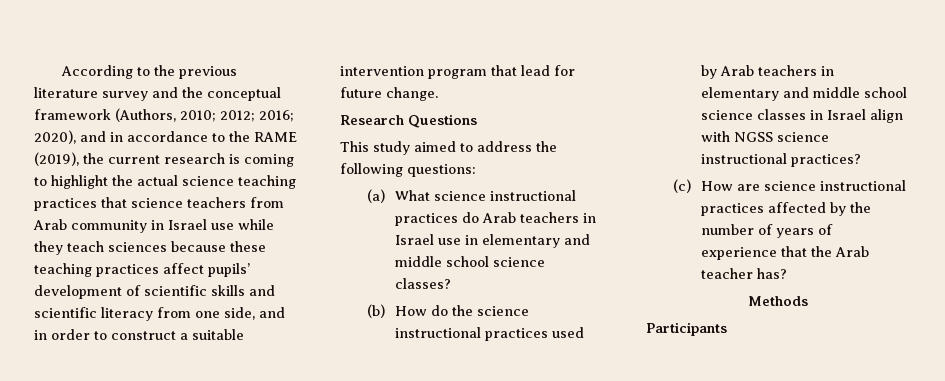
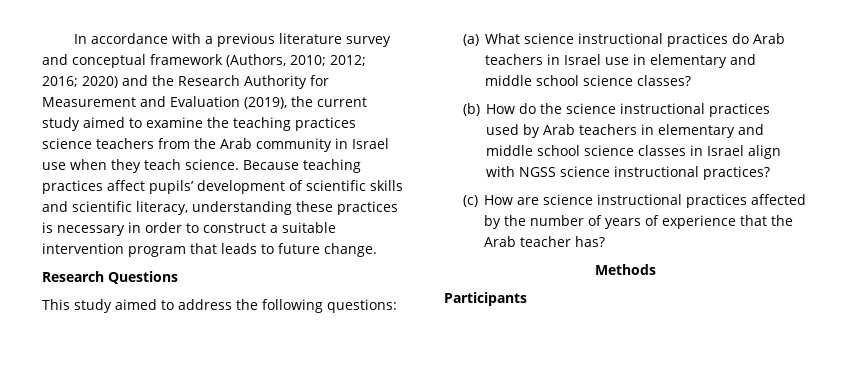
[61,65,176,79] According to the -> [74,33,214,44] In accordance with a
[182,87,203,98] the -> (68, 59) none
[34,130,297,144] [34,152,294,167] [34,175,296,189] [34,197,127,211] 2020), and in accordance to the RAME (2019), the current research is coming to highlight the actual science teaching practices that -> [82,75,329,89] [42,96,367,109] [42,117,356,131] 2020) and the Research Authority for Measurement and Evaluation (2019), the current study aimed to examine the teaching practices
(284, 202) none -> [194,138,216,149] the
[238,219,274,230] while -> [70,159,107,170] when
[108,241,266,252] sciences because these -> [185,159,299,170] science. Because
[101,307,285,321] literacy from one side, and -> [136,201,398,215] [42,222,125,236] literacy, understanding these practices is necessary
[521,65,575,76] lead for -> [221,243,274,254] leads to

